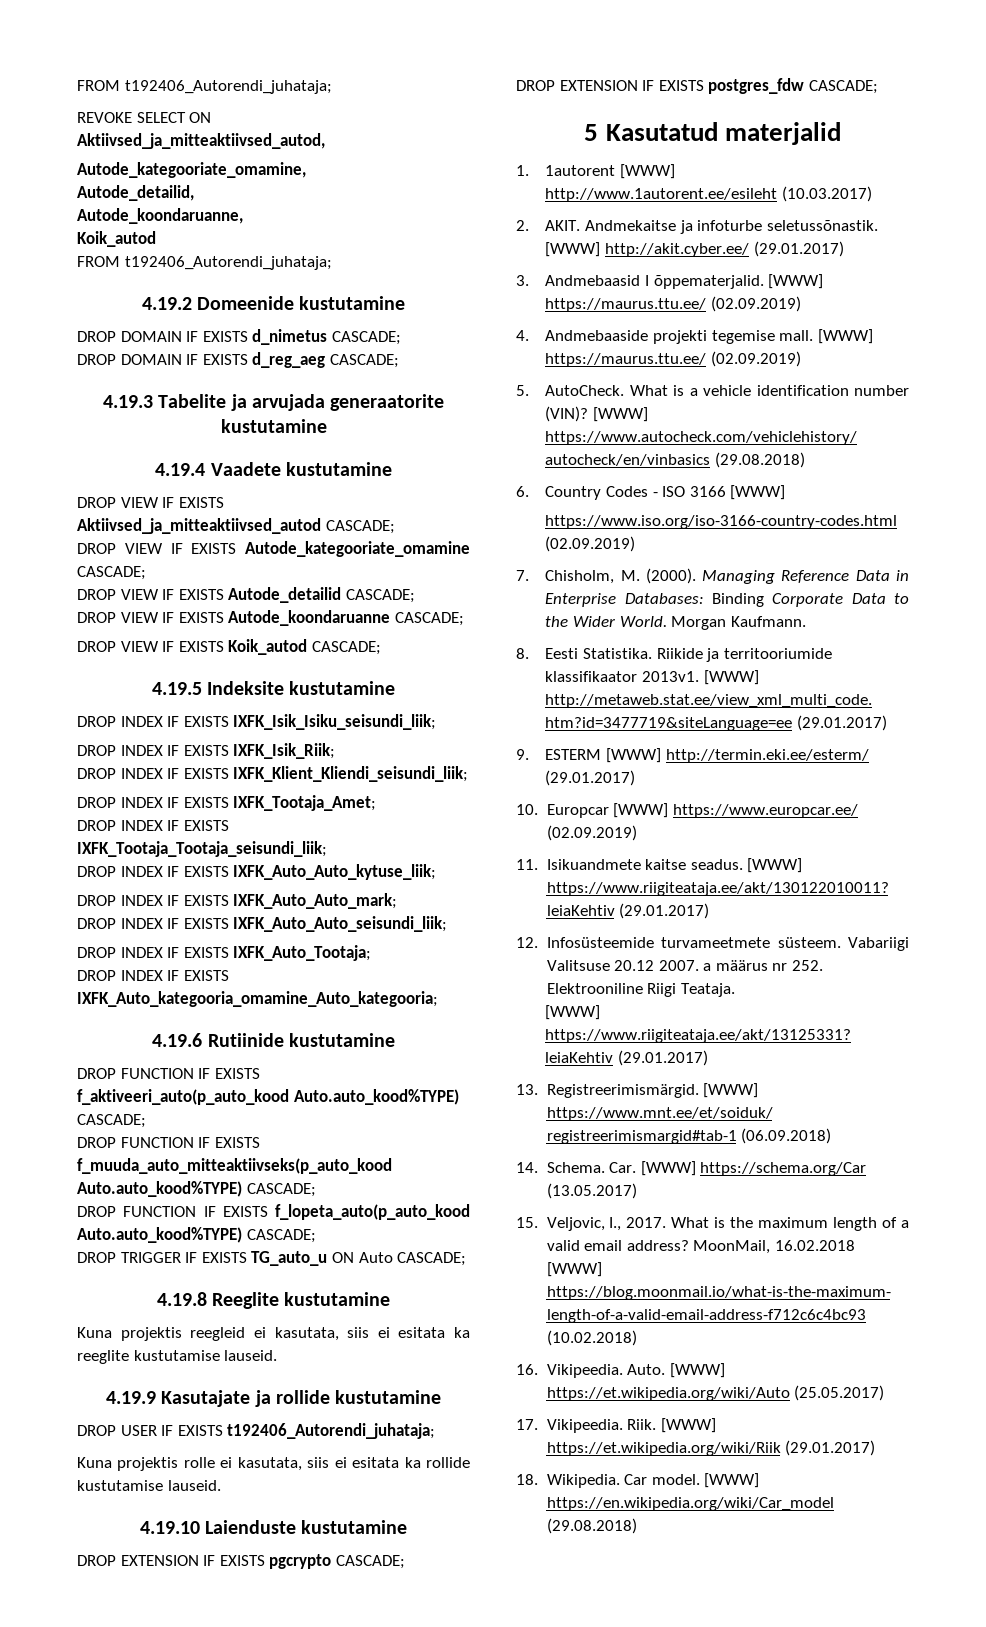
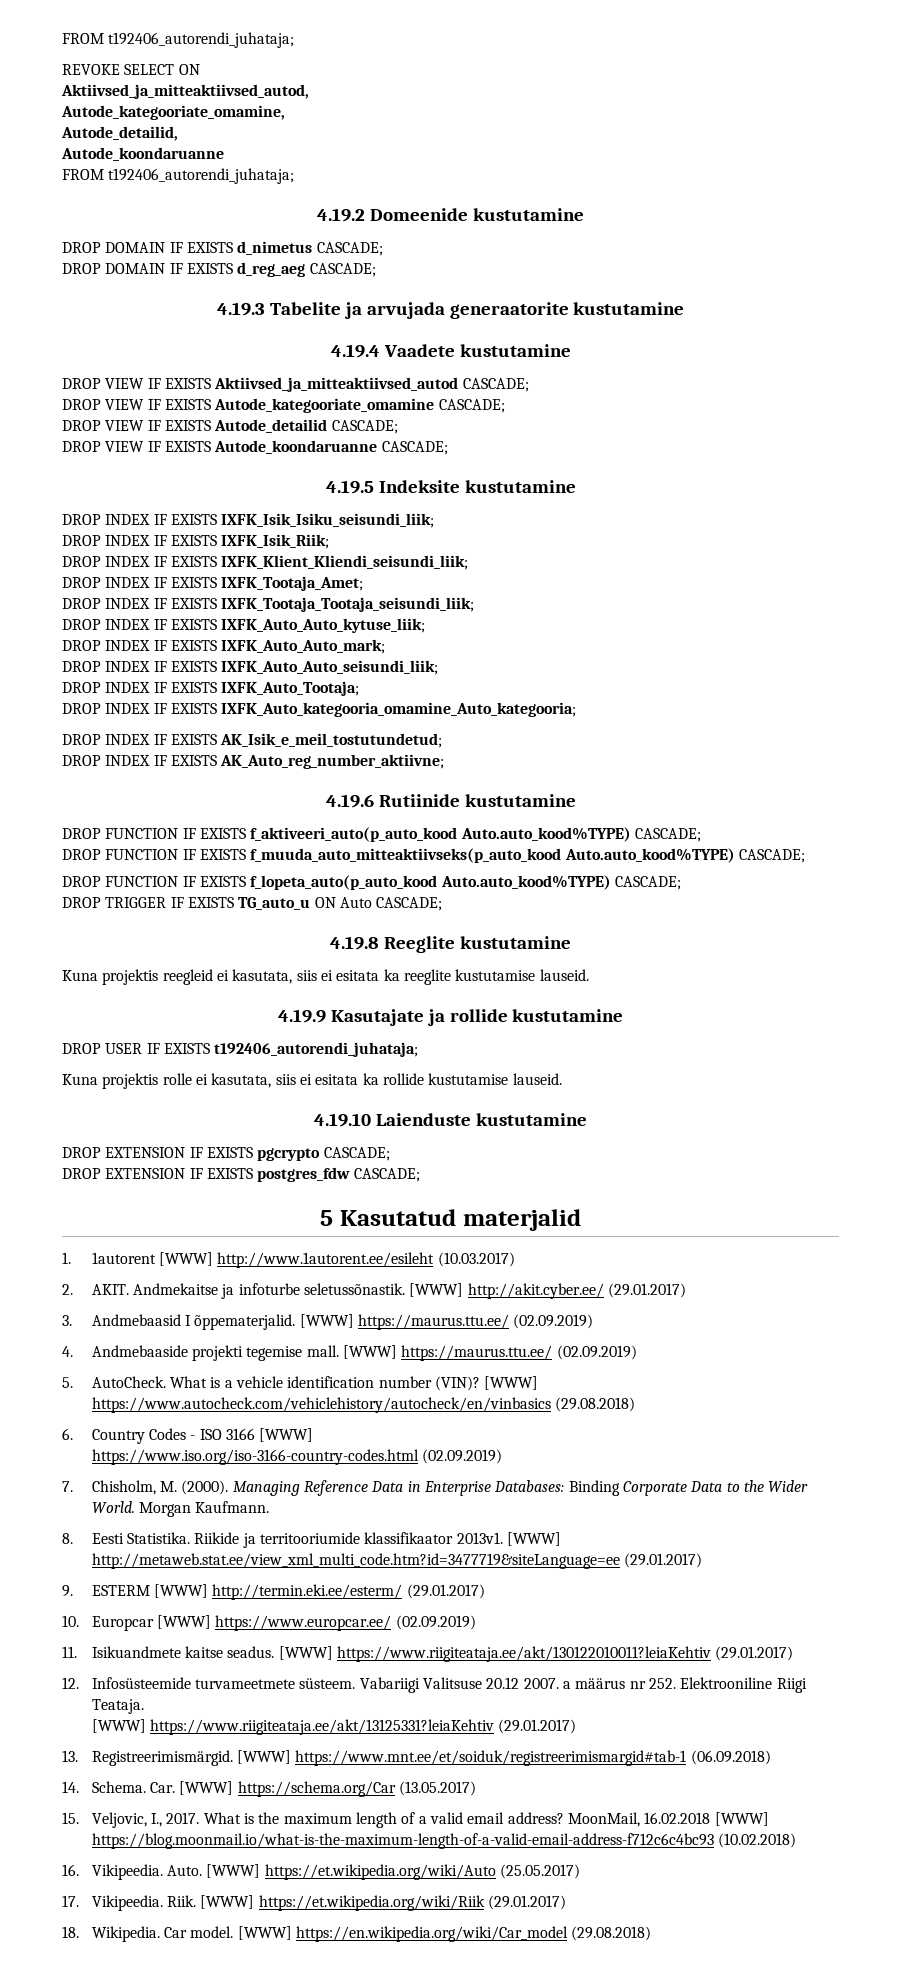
[77,80,332,94] FROM t192406_Autorendi_juhataja; -> [62,32,295,48] FROM t192406_autorendi_juhataja;
[77,208,243,224] [77,231,156,247] [77,256,332,270] Autode_koondaruanne, // Koik_autod // FROM t192406_Autorendi_juhataja; -> [61,147,224,161] [62,168,295,184] Autode_koondaruanne // FROM t192406_autorendi_juhataja;
[77,639,381,655] // DROP VIEW IF EXISTS Koik_autod CASCADE; -> (448, 448) none
(438, 999) none -> [62,733,443,748] [62,754,445,769] // DROP INDEX IF EXISTS AK_Isik_e_meil_tostutundetud; // DROP INDEX IF EXISTS AK_Auto_reg_number_aktiivne;
[227,1423,436,1439] t192406_Autorendi_juhataja; -> [214,1042,419,1057] t192406_autorendi_juhataja;

